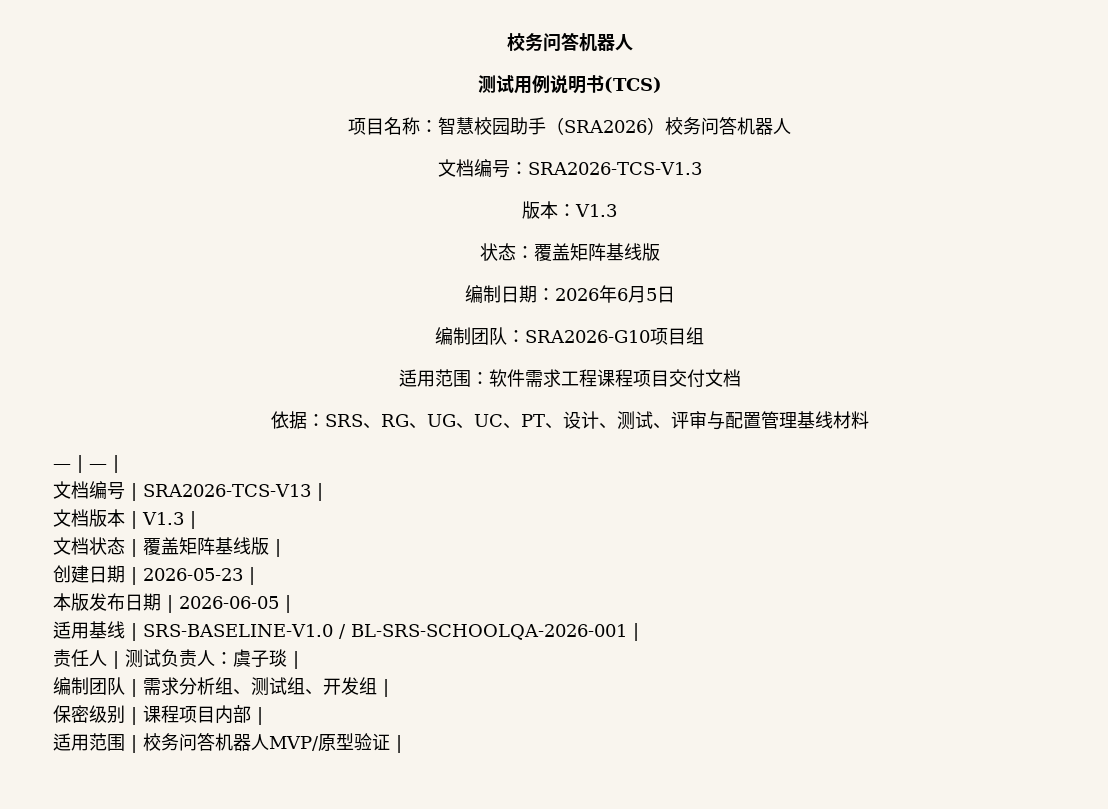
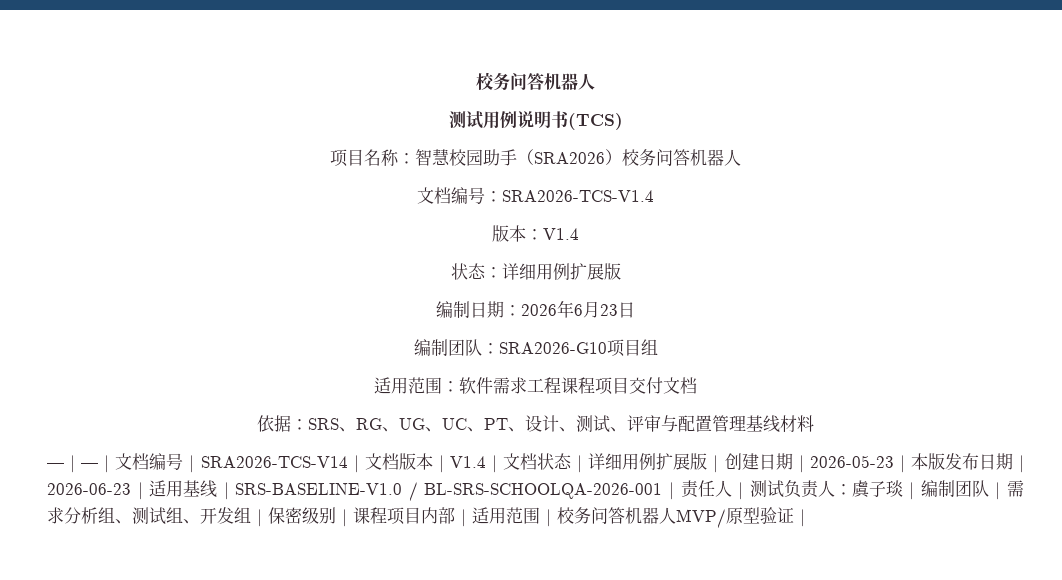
[527,162,702,175] SRA2026-TCS-V1.3 -> [502,190,654,202] SRA2026-TCS-V1.4
[575,204,617,217] V1.3 -> [543,228,579,240] V1.4
[533,243,642,261] 覆盖矩阵基线 -> [501,263,604,280] 详细用例扩展
[645,288,657,301] 5 -> [600,304,618,316] 23
(119, 464) // -> (110, 464) none
[143,483,323,501] SRA2026-TCS-V13 | // -> [200,455,359,473] SRA2026-TCS-V14 |
[142,511,196,529] V1.3 | // -> [449,455,498,473] V1.4 |
[143,537,251,555] 覆盖矩阵基线 -> [588,453,691,470] 详细用例扩展
(281, 548) // -> (719, 464) none
(255, 576) // -> (905, 464) none
[179,595,291,613] 2026-06-05 | // -> [47,482,143,500] 2026-06-23 |
(639, 632) // -> (674, 491) none
(299, 660) // -> (915, 491) none
(389, 688) // -> (262, 518) none
(263, 716) // -> (466, 518) none

